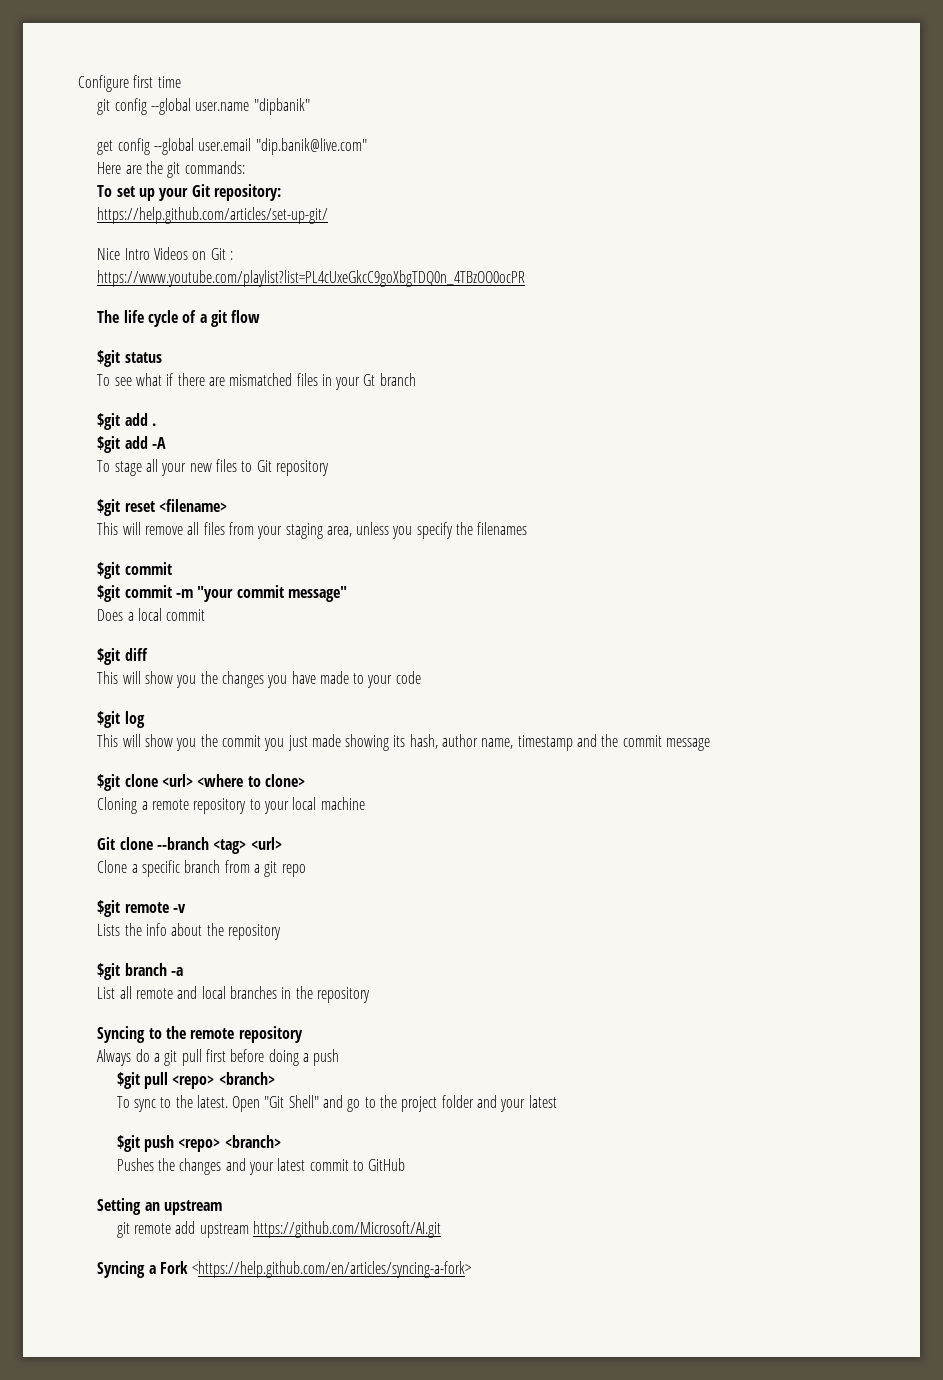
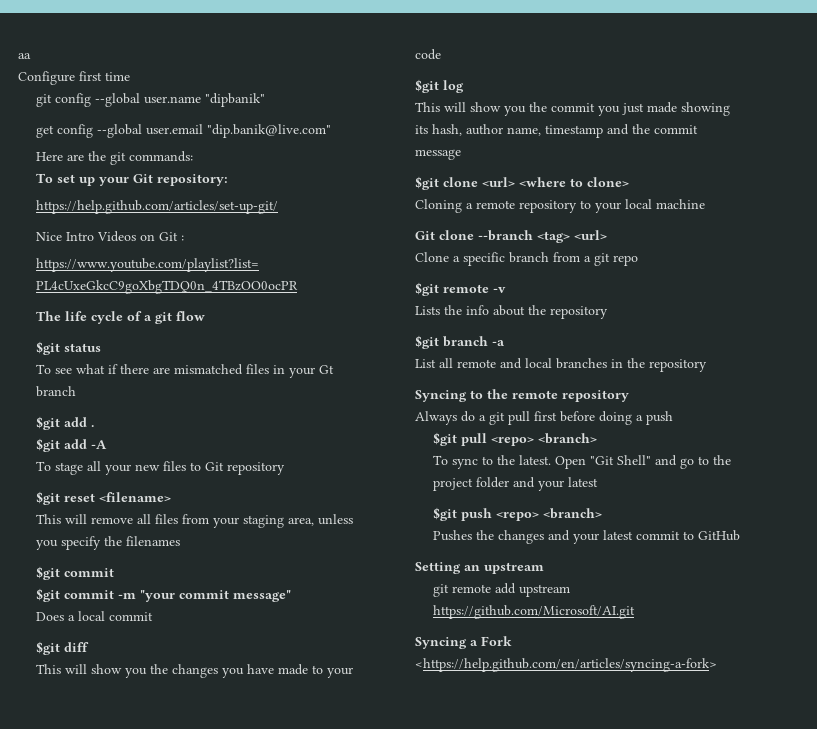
(78, 83) none -> [18,53,31,59] aa //

